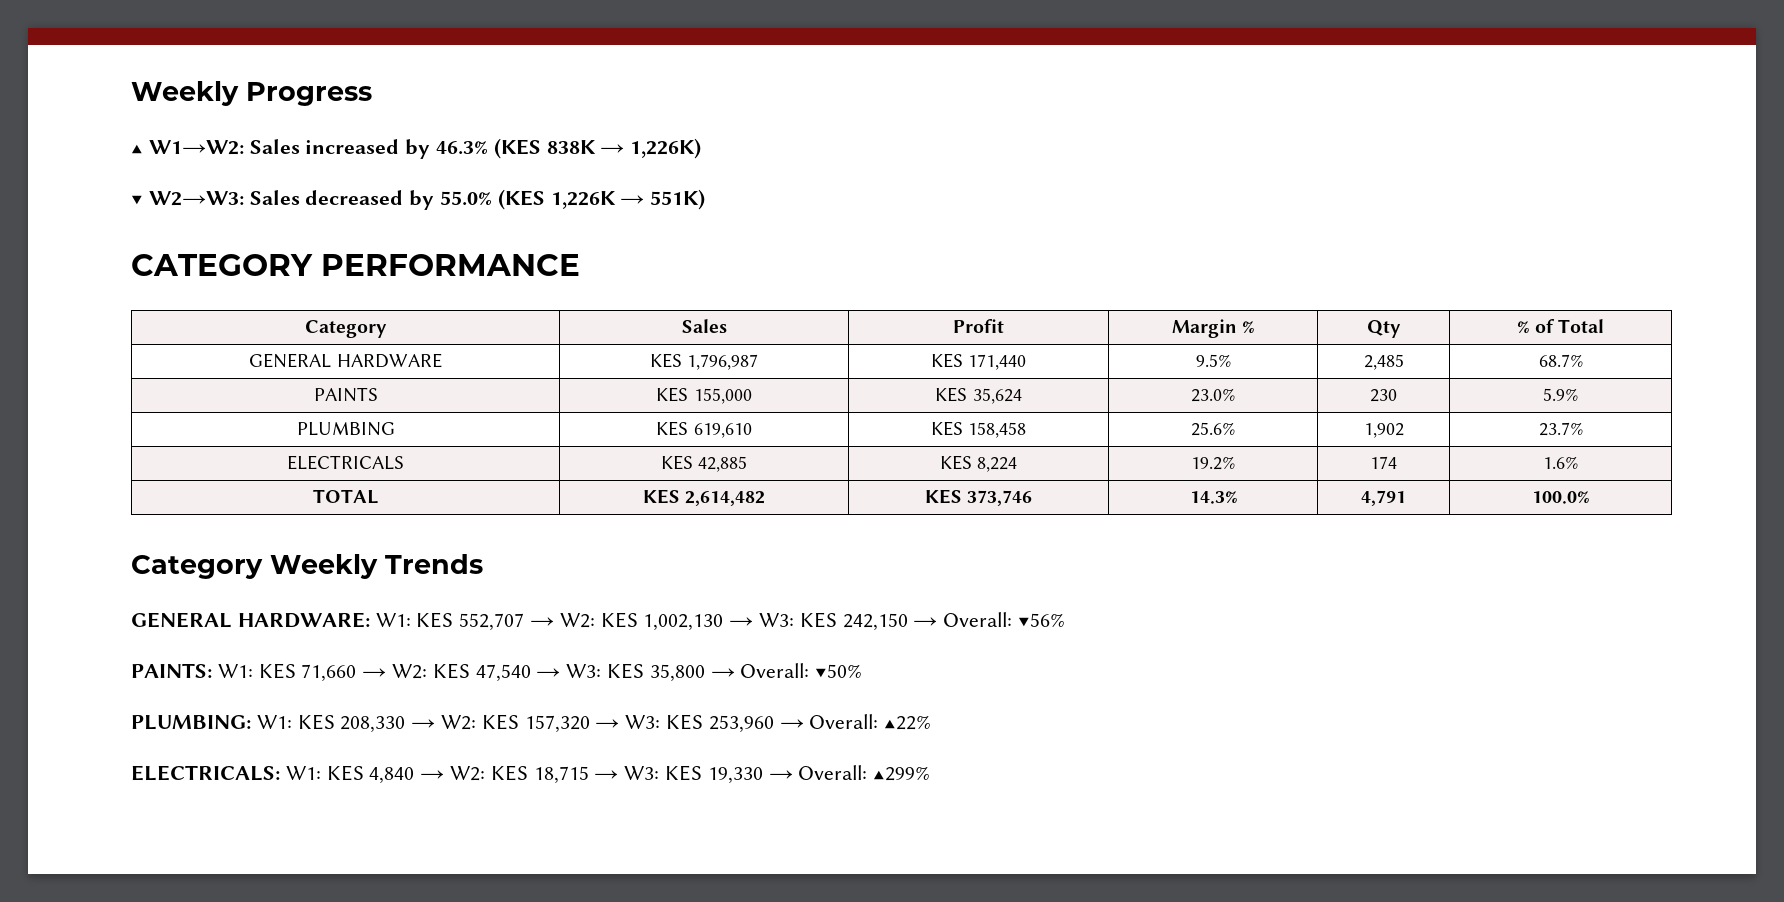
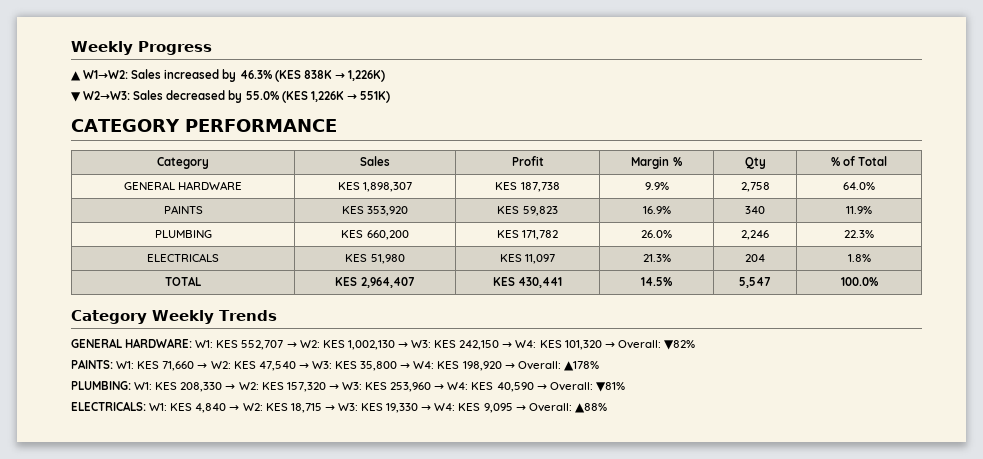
[687,354,759,370] [930,353,1027,370] [1195,354,1231,367] [1363,354,1404,370] [1538,354,1583,367] 1,796,987 | KES 171,440 | 9.5% | 2,485 | 68.7% -> [363,182,413,192] [495,182,560,192] [644,182,669,190] [740,182,770,192] [843,182,875,190] 1,898,307 | KES 187,738 | 9.9% | 2,758 | 64.0%
[693,388,752,404] [935,387,1022,404] [1191,388,1235,402] [1370,389,1397,402] [1543,388,1578,401] 155,000 | KES 35,624 | 23.0% | 230 | 5.9% -> [367,206,409,216] [497,206,558,216] [642,206,671,214] [745,206,765,214] [846,206,872,214] 353,920 | KES 59,823 | 16.9% | 340 | 11.9%
[693,423,752,438] [930,421,1027,438] [1191,422,1235,436] [1363,423,1404,438] [1538,422,1583,436] 619,610 | KES 158,458 | 25.6% | 1,902 | 23.7% -> [366,230,409,240] [496,230,559,240] [641,230,672,238] [741,230,769,240] [844,230,874,238] 660,200 | KES 171,782 | 26.0% | 2,246 | 22.3%
[698,456,748,472] [939,455,1018,472] [1191,456,1235,470] [1370,456,1397,469] [1543,456,1578,469] 42,885 | KES 8,224 | 19.2% | 174 | 1.6% -> [370,254,405,264] [499,254,556,264] [642,254,671,262] [745,254,765,262] [847,254,871,262] 51,980 | KES 11,097 | 21.3% | 204 | 1.8%
[685,491,766,506] [924,489,1033,506] [1189,491,1237,504] [1361,490,1406,506] 2,614,482 | KES 373,746 | 14.3% | 4,791 -> [360,277,415,288] [492,277,563,288] [641,277,673,286] [739,277,771,288] 2,964,407 | KES 430,441 | 14.5% | 5,547
[943,612,1066,627] Overall: ▼56% -> [515,340,695,350] W4: KES 101,320 → Overall: ▼82%
[740,663,863,678] Overall: ▼50% -> [413,361,599,371] W4: KES 198,920 → Overall: ▲178%
[809,714,932,730] Overall: ▲22% -> [447,382,625,392] W4: KES 40,590 → Overall: ▼81%
[798,765,931,781] Overall: ▲299% -> [434,403,607,413] W4: KES 9,095 → Overall: ▲88%

